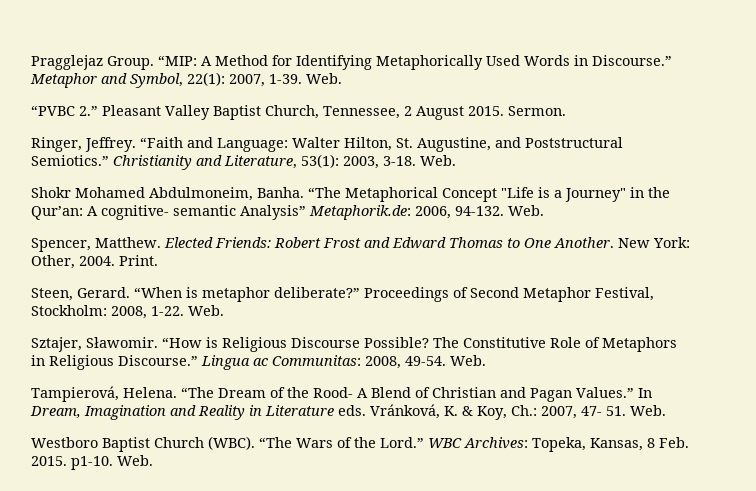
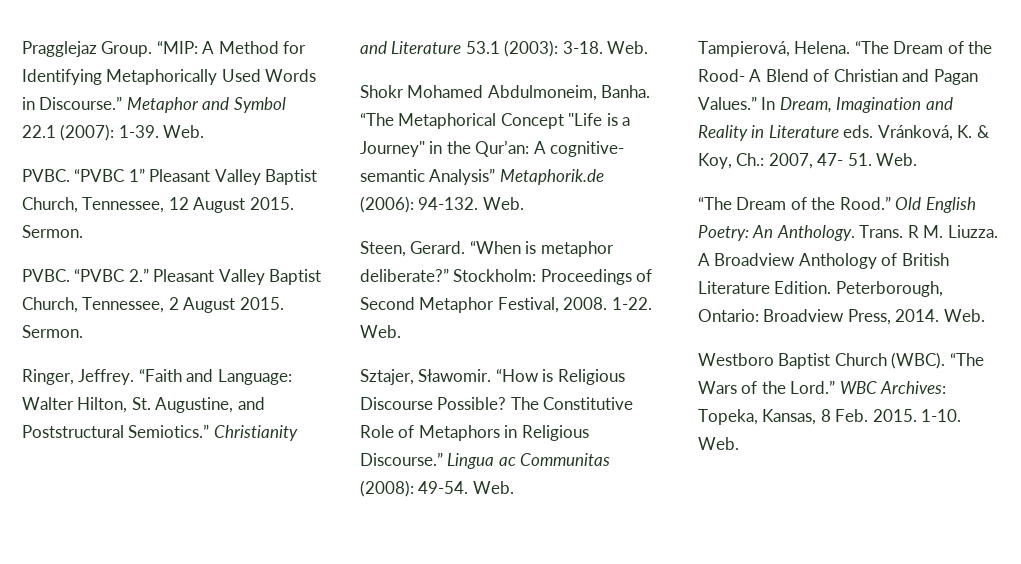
[130,72,265,88] Symbol, 22(1): 2007, -> [233,97,286,113] [22,124,115,141] Symbol 22.1 (2007):
(342, 78) none -> [22,168,318,185] [22,197,294,213] [22,225,83,238] [22,269,70,282] PVBC. “PVBC 1” Pleasant Valley Baptist Church, Tennessee, 12 August 2015. Sermon. // PVBC.
[224,154,379,169] Literature, 53(1): 2003, -> [391,40,559,57] Literature 53.1 (2003):
[309,205,451,220] Metaphorik.de: 2006, -> [499,169,604,185] [360,196,414,213] Metaphorik.de (2006):
[31,237,690,252] [31,255,158,269] // Spencer, Matthew. Elected Friends: Robert Frost and Edward Thomas to One Another. New York: Other, 2004. Print. -> (524, 203) none
(360, 292) none -> [453,269,537,282] Stockholm:
[31,305,147,319] Stockholm: 2008, -> [563,297,608,310] 2008.
[272,355,401,369] Communitas: 2008, -> [520,453,611,466] [360,480,414,497] Communitas (2008):
(666, 410) none -> [698,196,976,213] [698,225,998,241] [698,253,949,269] [698,281,943,297] [698,309,985,325] // “The Dream of the Rood.” Old English Poetry: An Anthology. Trans. R M. Liuzza. A Broadview Anthology of British Literature Edition. Peterborough, Ontario: Broadview Press, 2014. Web.
[71,456,113,470] p1-10. -> [921,409,962,422] 1-10.

